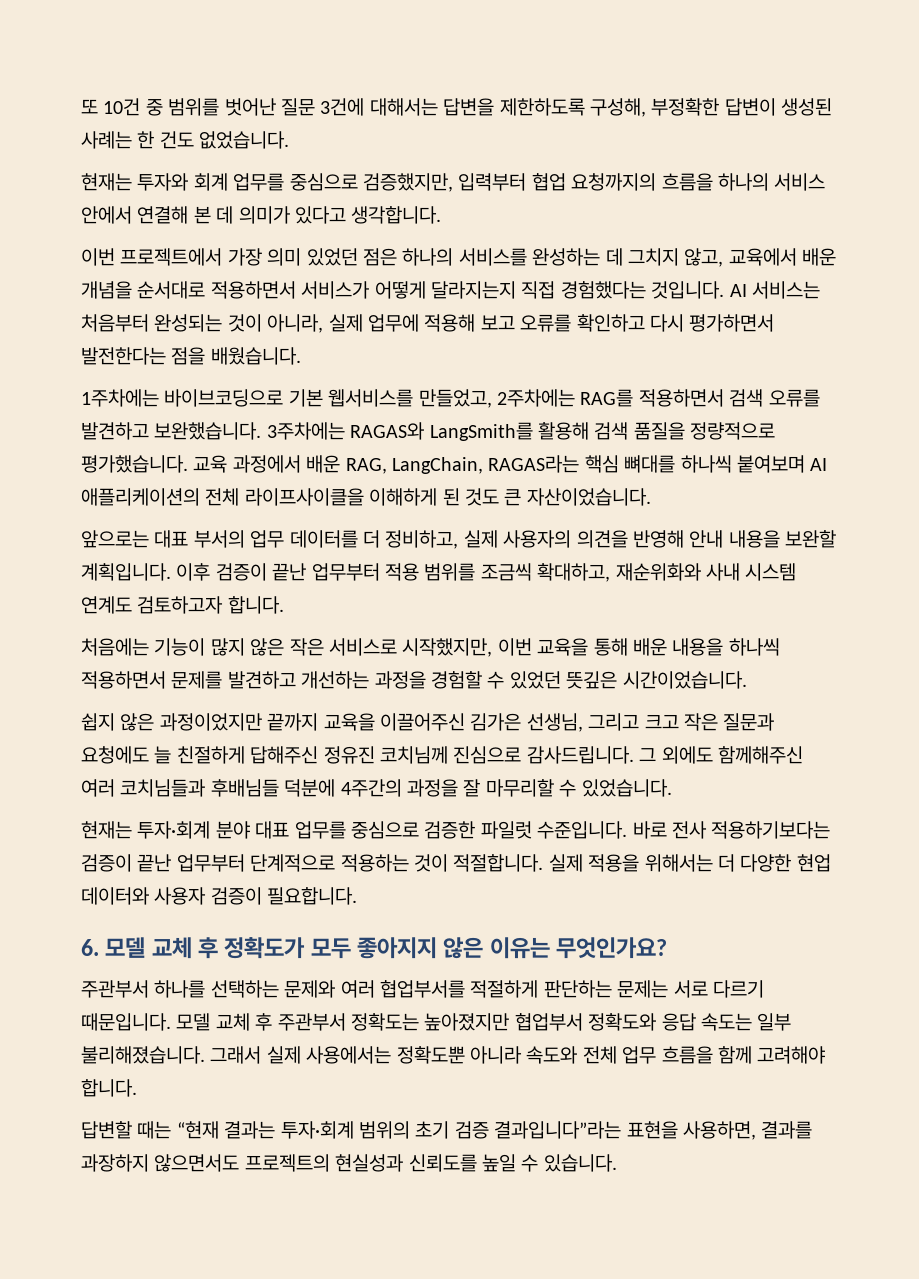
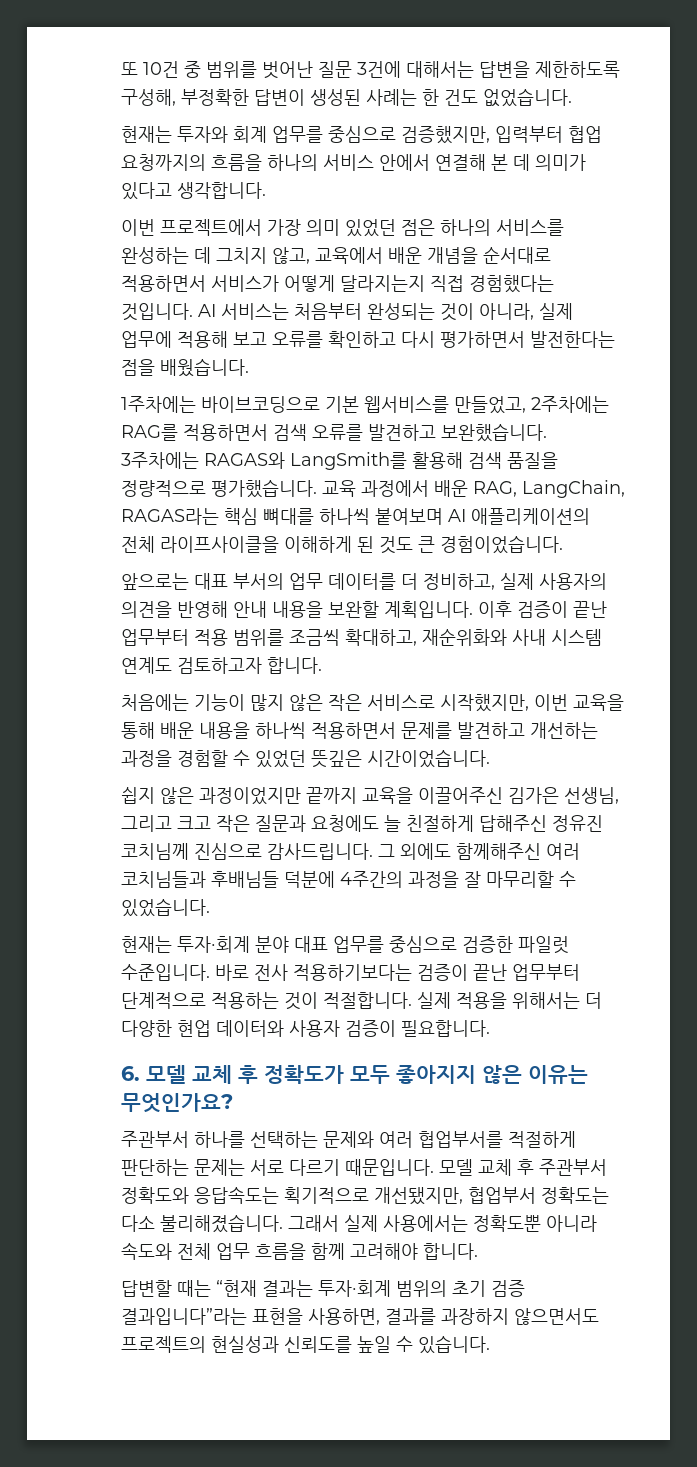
[526,488,651,506] 자산이었습니다. -> [440,535,563,554] 경험이었습니다.
[351,1013,792,1031] 정확도는 높아졌지만 협업부서 정확도와 응답 속도는 일부 -> [121,1186,609,1205] [121,1215,155,1232] 정확도와 응답속도는 획기적으로 개선됐지만, 협업부서 정확도는 다소

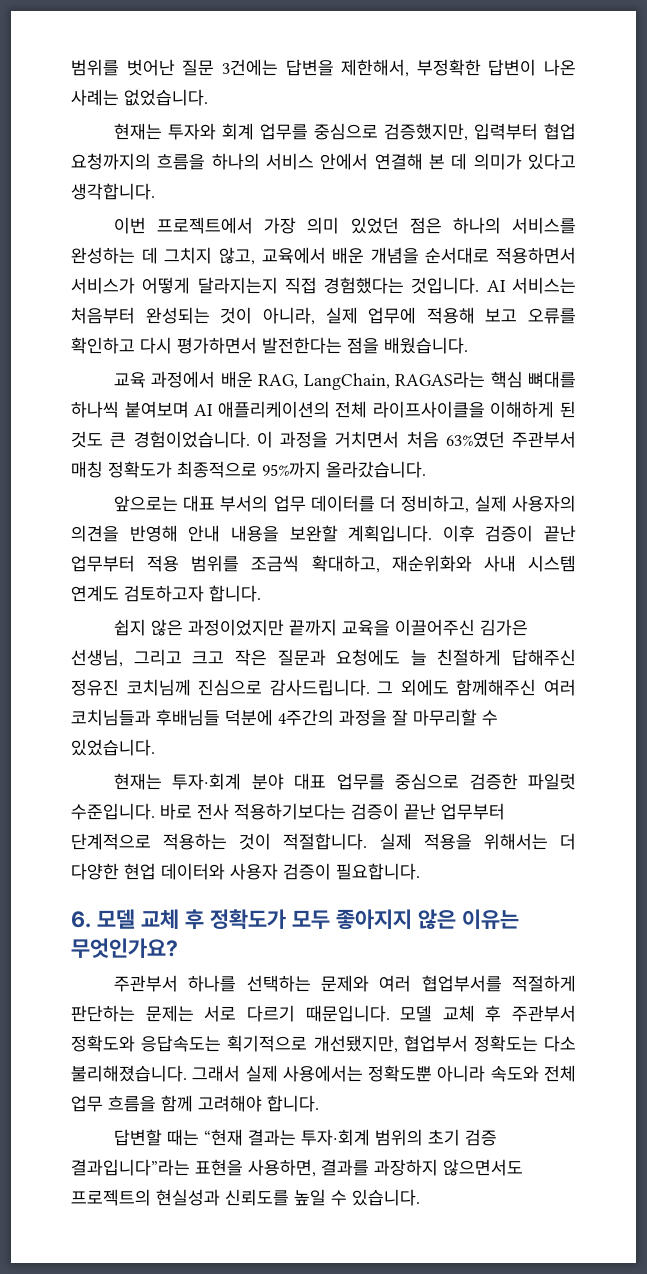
[121,61,620,79] [121,89,478,106] 또 10건 중 범위를 벗어난 질문 3건에 대해서는 답변을 제한하도록 구성해, 부정확한 답변이 생성된 사례는 한 건도 -> [71,59,576,77] [71,89,119,106] 범위를 벗어난 질문 3건에는 답변을 제한해서, 부정확한 답변이 나온 사례는
[121,396,609,414] [121,423,547,442] [121,452,558,470] [121,479,317,498] 1주차에는 바이브코딩으로 기본 웹서비스를 만들었고, 2주차에는 RAG를 적용하면서 검색 오류를 발견하고 보완했습니다. 3주차에는 RAGAS와 LangSmith를 활용해 검색 품질을 정량적으로 평가했습니다. -> (468, 345) none
(563, 544) none -> [256,431,576,448] [71,461,426,478] 이 과정을 거치면서 처음 63%였던 주관부서 매칭 정확도가 최종적으로 95%까지 올라갔습니다.
[121,694,624,712] [121,722,598,739] [121,749,490,768] // 처음에는 기능이 많지 않은 작은 서비스로 시작했지만, 이번 교육을 통해 배운 내용을 하나씩 적용하면서 문제를 발견하고 개선하는 과정을 경험할 수 있었던 뜻깊은 시간이었습니다. -> (261, 593) none

